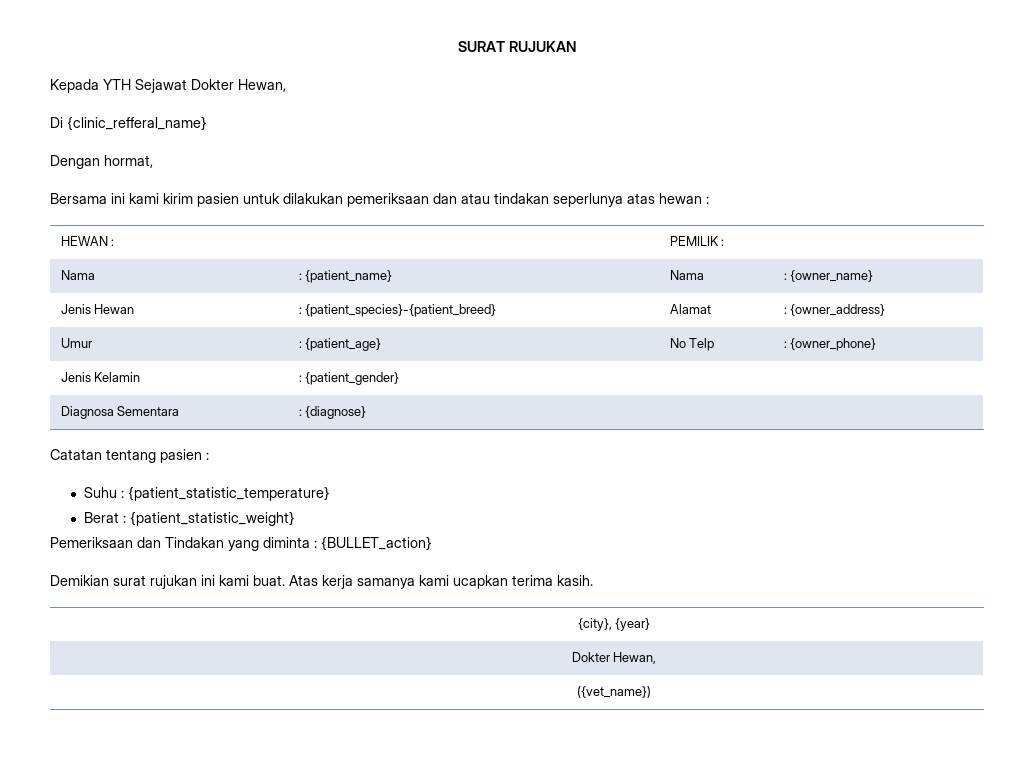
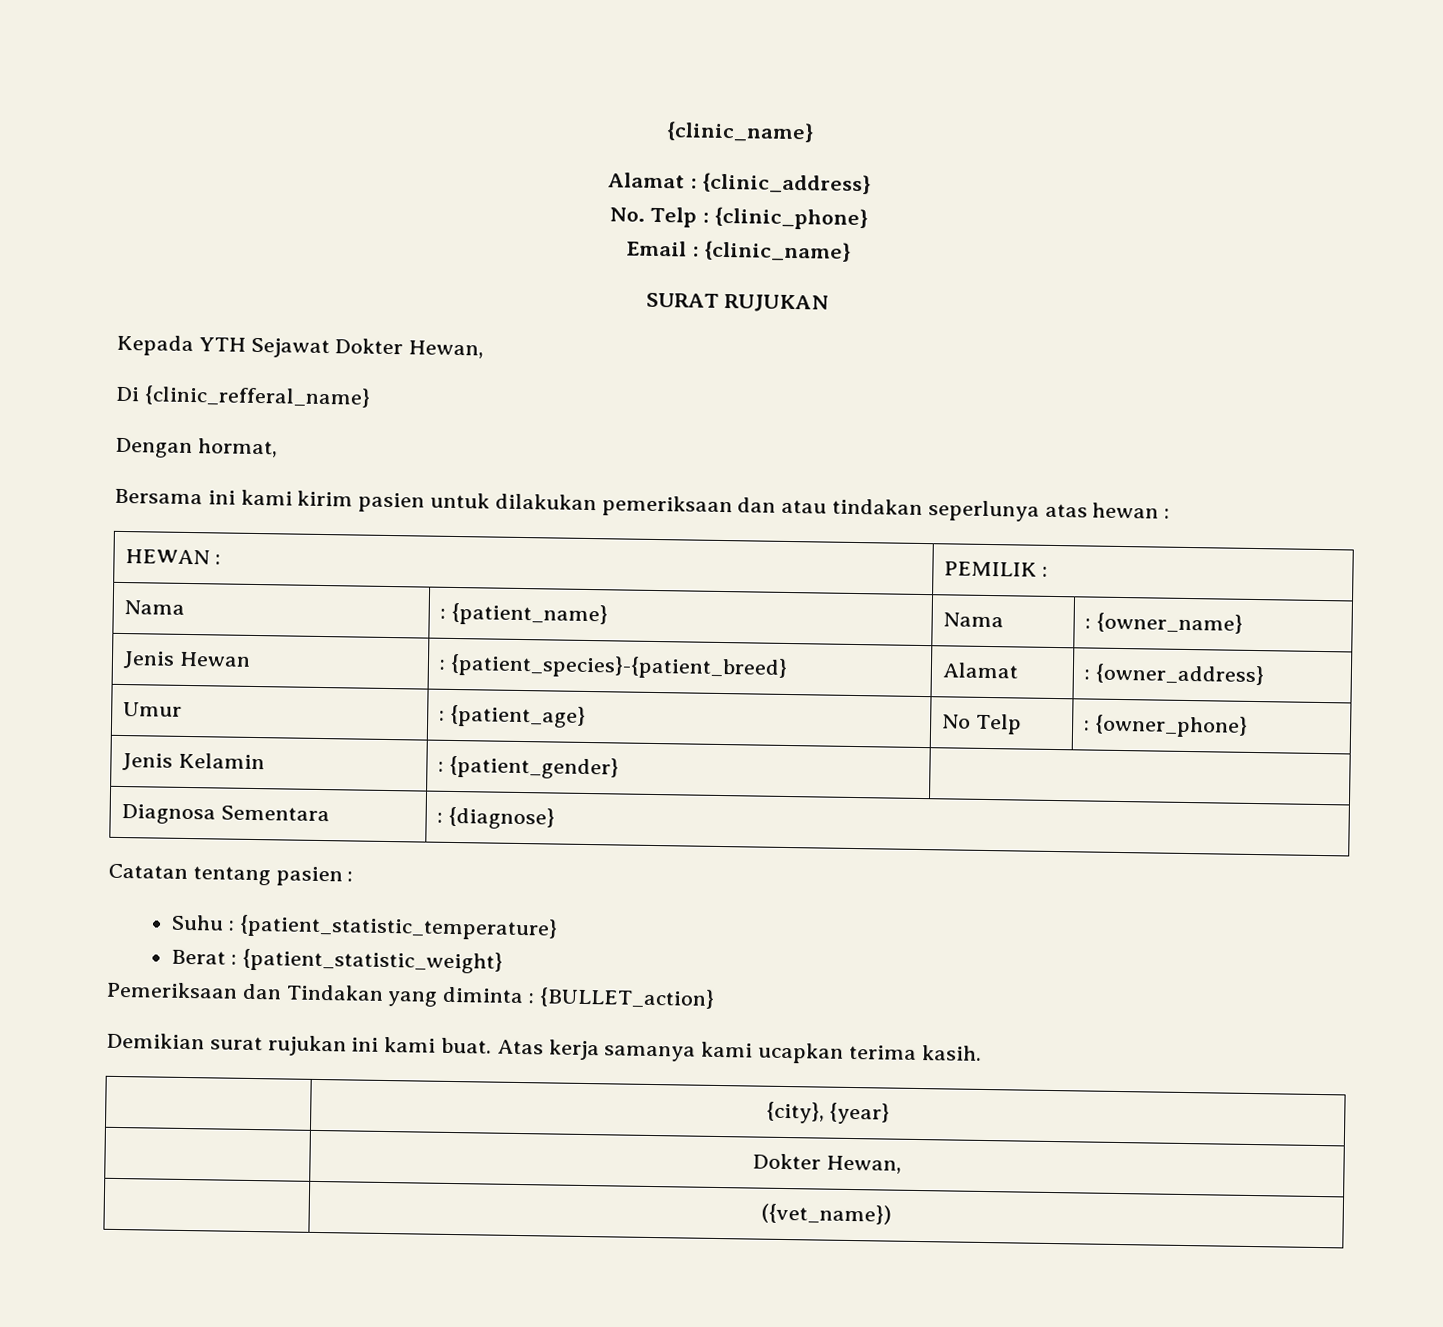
(458, 46) none -> [666,121,814,143] [608,172,871,195] [609,206,868,231] [626,240,851,262] {clinic_name} // Alamat : {clinic_address} // No. Telp : {clinic_phone} // Email : {clinic_name} //

